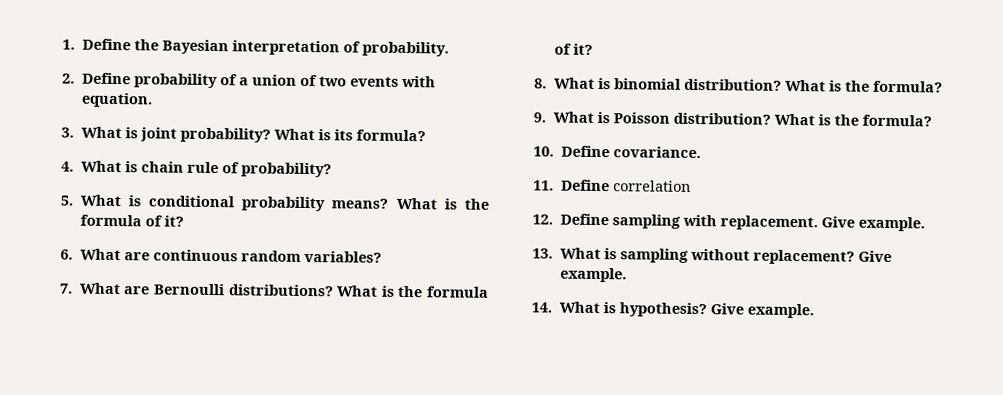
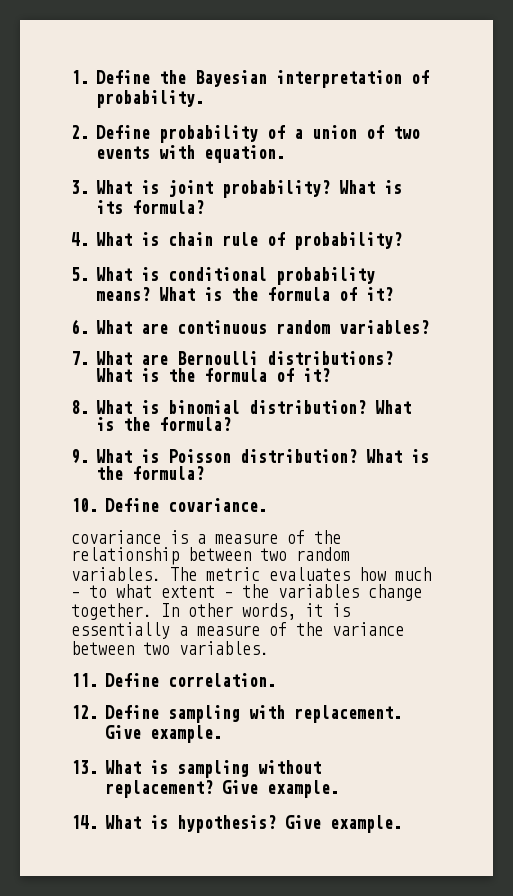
(701, 152) none -> [71,530,342,544] [71,547,351,565] [71,567,432,581] [71,584,423,601] [71,603,351,620] [71,622,405,639] [71,641,270,655] // covariance is a measure of the relationship between two random variables. The metric evaluates how much – to what extent – the variables change together. In other words, it is essentially a measure of the variance between two variables.
[612,180,691,192] correlation -> [168,673,277,687] correlation.

